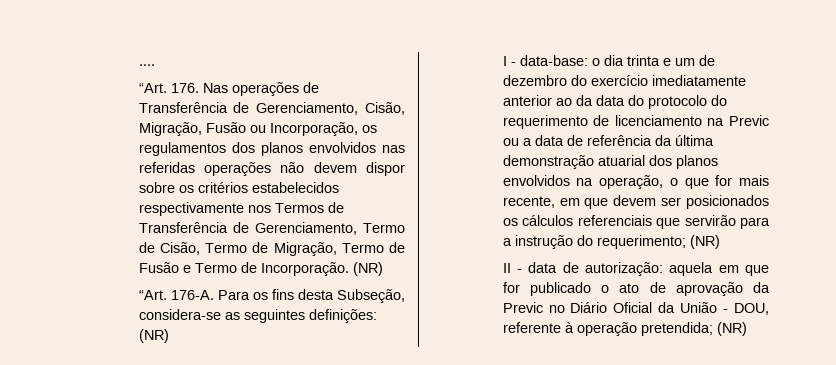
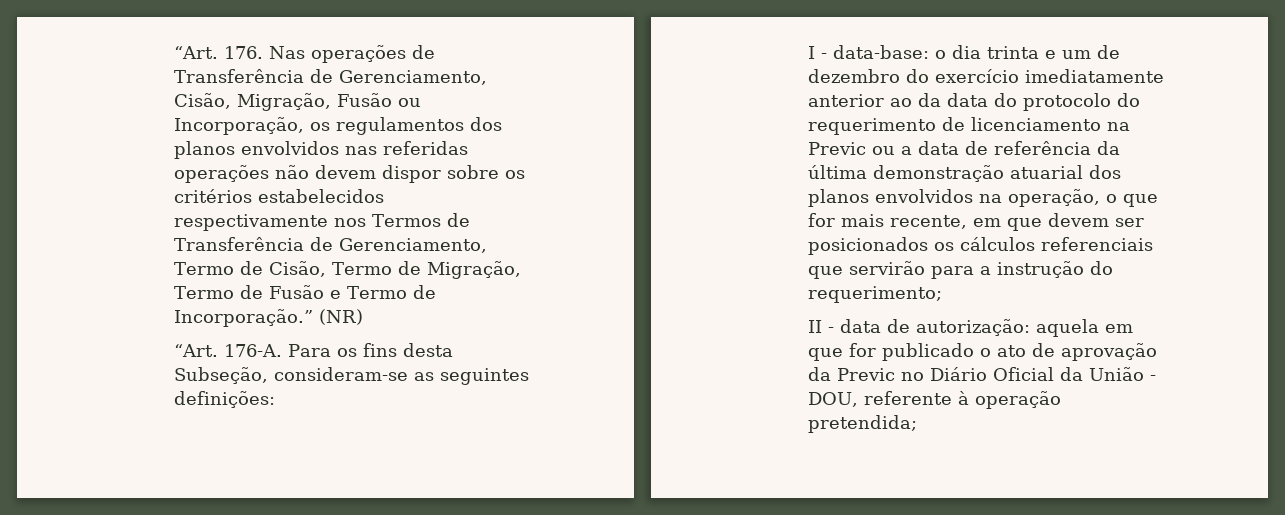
[138,64,155,66] .... // -> (173, 52) none
[260,262,349,276] Incorporação. -> [173,309,313,327] Incorporação.”
[138,309,221,320] considera-se -> [273,367,408,381] consideram-se
[138,329,169,343] (NR) -> (275, 399) none
[689,235,720,249] (NR) -> (942, 294) none
[716,322,747,336] (NR) -> (917, 424) none

